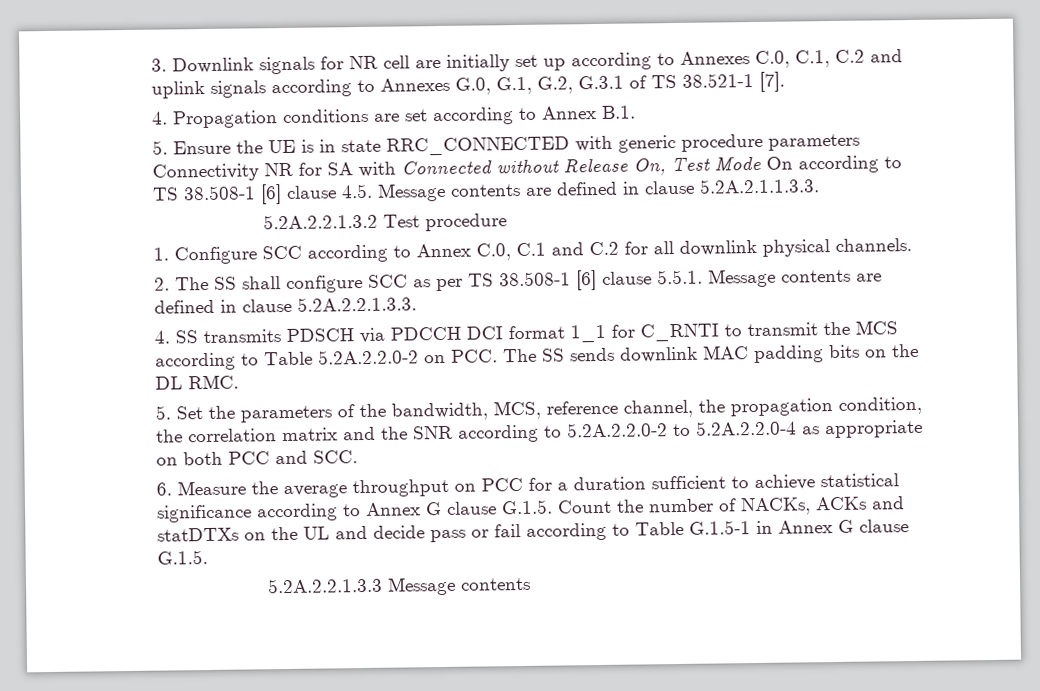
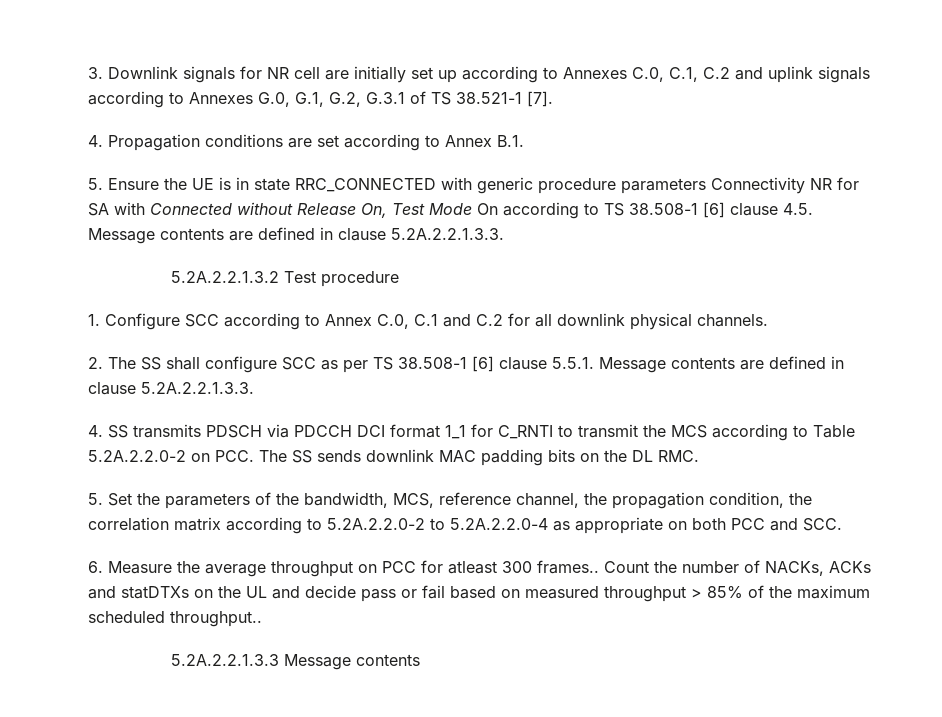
[698,178,820,194] 5.2A.2.1.1.3.3. -> [390,228,504,240] 5.2A.2.2.1.3.3.
[342,425,453,441] and the SNR -> (221, 524) none
[556,473,899,491] [156,499,553,523] a duration sufficient to achieve statistical significance according to Annex G clause G.1.5. -> [447,560,599,574] atleast 300 frames..
[525,519,909,541] [156,549,208,565] according to Table G.1.5-1 in Annex G clause G.1.5. -> [449,585,870,602] [87,611,262,627] based on measured throughput > 85% of the maximum scheduled throughput..

